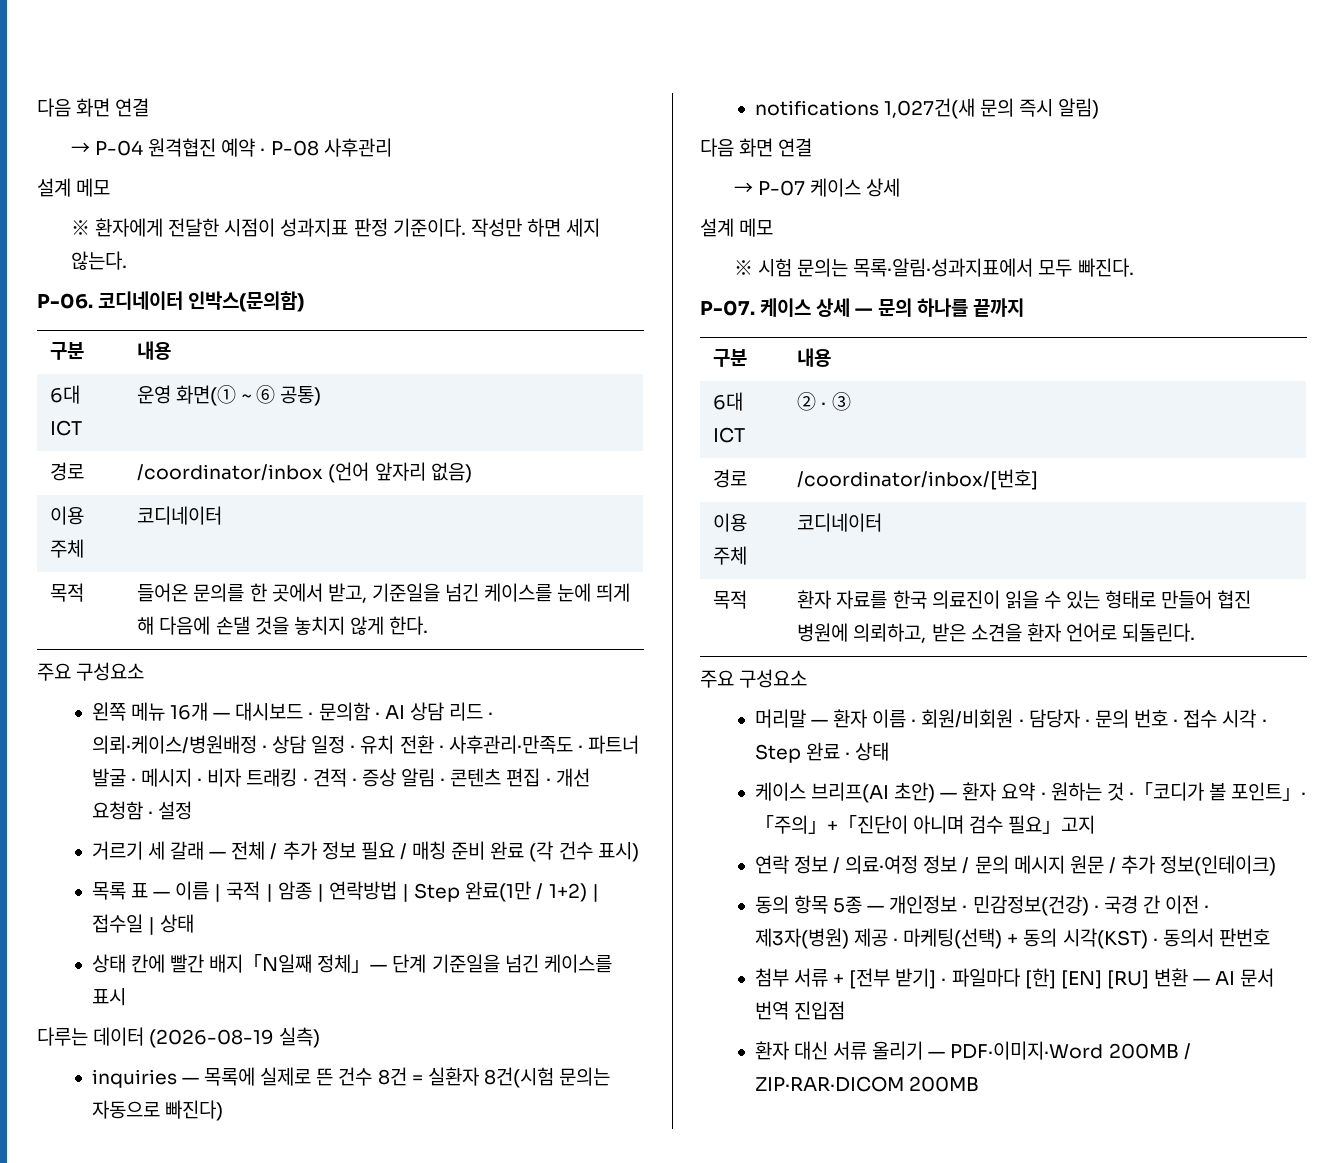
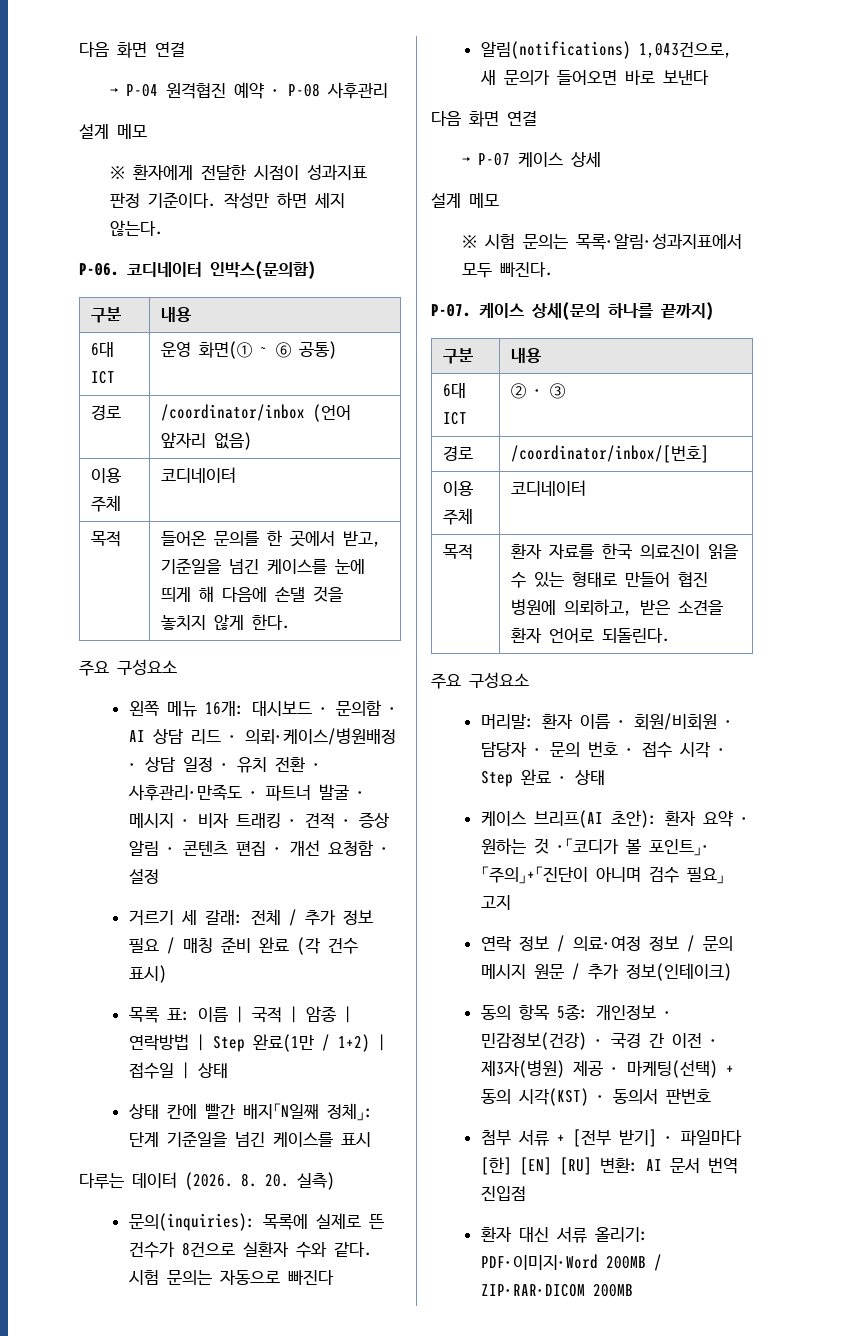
[170,702,231,721] 16개 — -> [204,701,244,716] 16개:
[170,841,227,860] 갈래 — -> [204,910,243,925] 갈래:
[130,883,171,898] 표 — -> [166,1008,190,1021] 표:
[370,964,388,971] — -> [364,1108,373,1118] :
[149,1029,275,1048] (2026-08-19 -> [185,1172,289,1190] (2026. 8. 20.
[91,1069,199,1088] inquiries — -> [128,1213,255,1231] 문의(inquiries):
[338,1067,611,1088] [91,1100,223,1121] [754,98,1100,119] 건수 8건 = 실환자 8건(시험 문의는 자동으로 빠진다) // notifications 1,027건(새 문의 즉시 알림) -> [128,1242,372,1258] [128,1269,334,1285] [480,41,732,59] [479,70,709,85] 건수가 8건으로 실환자 수와 같다. 시험 문의는 자동으로 빠진다 // 알림(notifications) 1,043건으로, 새 문의가 들어오면 바로 보낸다
[816,298,1024,317] 상세 — 문의 하나를 끝까지 -> [531,302,714,320] 상세(문의 하나를 끝까지)
[754,709,828,728] 머리말 — -> [480,714,534,729] 머리말:
[894,782,958,803] 초안) — -> [610,810,657,828] 초안):
[833,896,885,914] 5종 — -> [556,1004,588,1020] 5종:
[1154,968,1211,987] 변환 — -> [599,1158,638,1173] 변환:
[872,1041,946,1060] 올리기 — -> [594,1227,648,1242] 올리기:

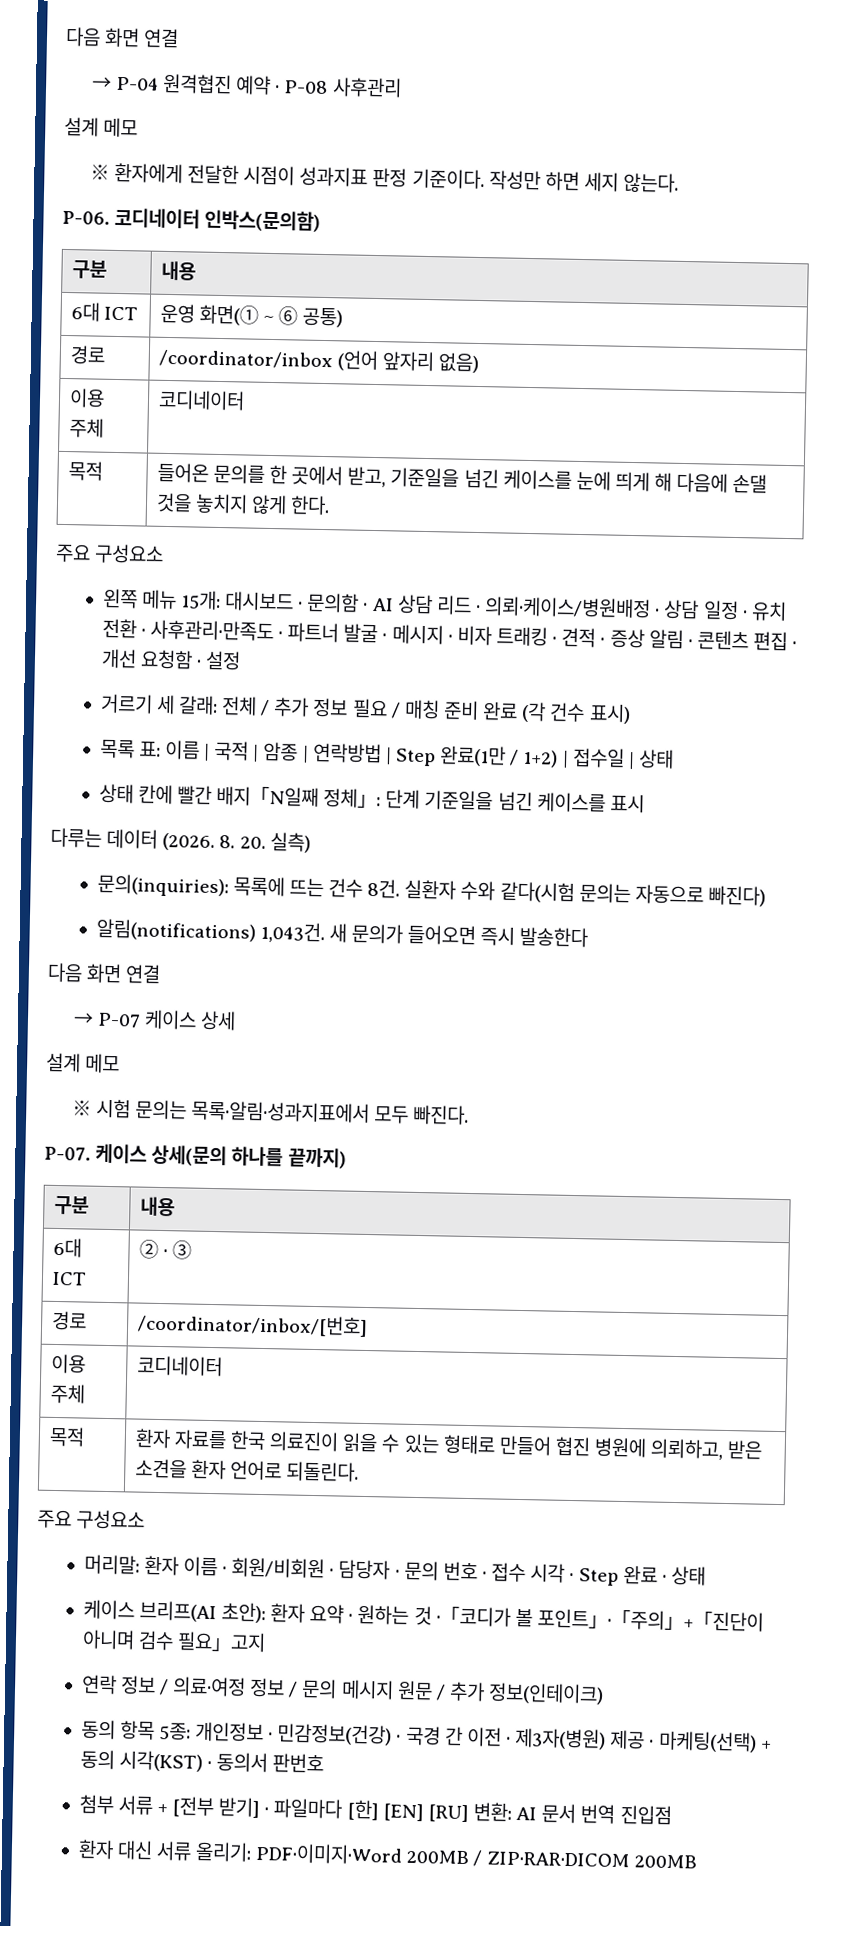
[204,701,244,716] 16개: -> [179,590,221,611] 15개:
[315,1213,384,1229] [128,1242,372,1258] [128,1269,159,1285] 실제로 뜬 건수가 8건으로 실환자 수와 같다. 시험 -> [288,878,575,903] 뜨는 건수 8건. 실환자 수와 같다(시험
[287,1270,334,1285] 빠진다 -> [707,885,766,907] 빠진다)
[638,42,732,58] 1,043건으로, -> [259,921,325,944] 1,043건.
[624,70,709,85] 바로 보낸다 -> [480,926,589,948] 즉시 발송한다

